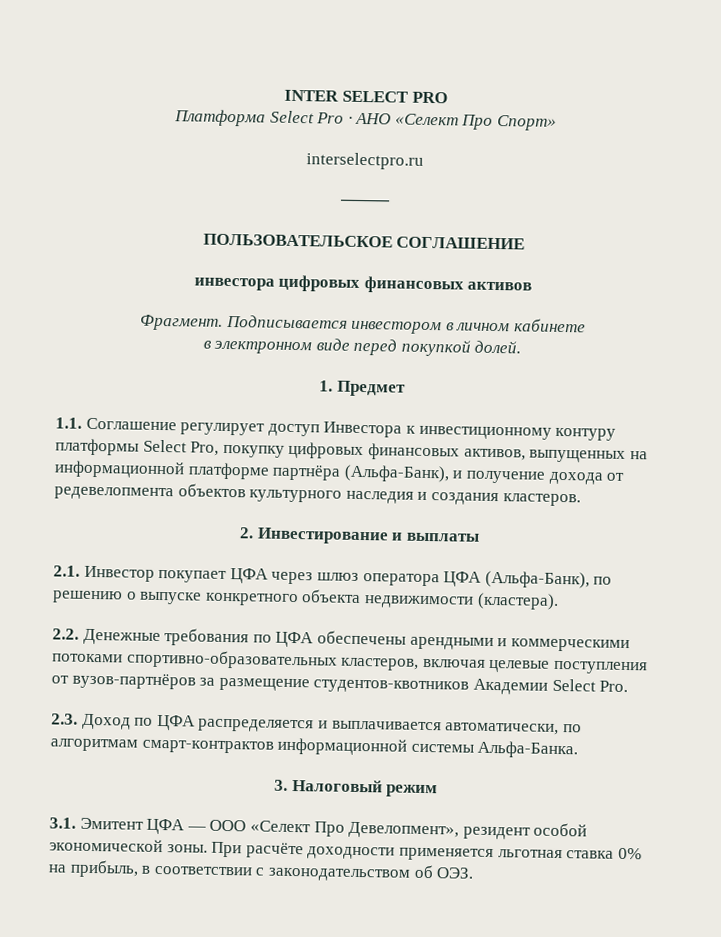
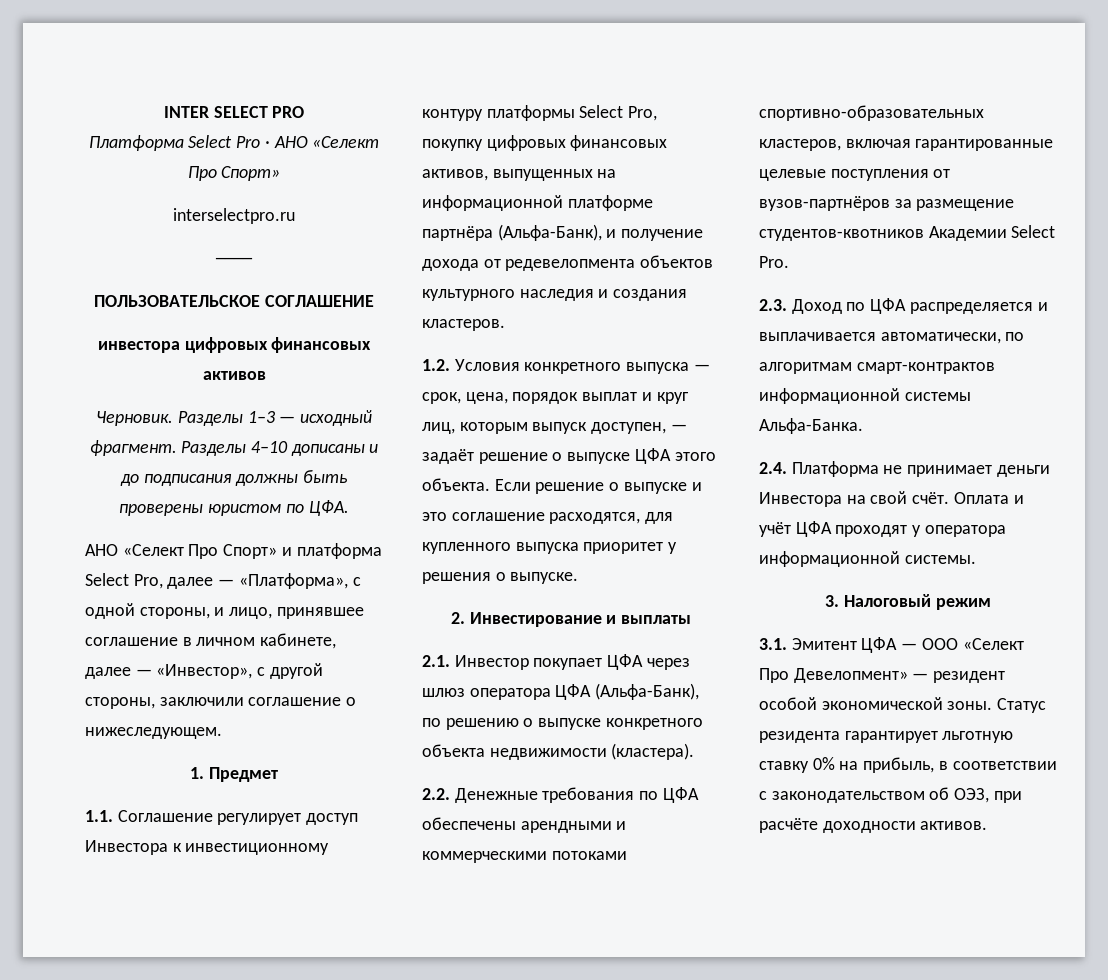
[140,314,586,335] [202,338,522,357] Фрагмент. Подписывается инвестором в личном кабинете // в электронном виде перед покупкой долей. -> [96,410,372,426] [89,440,379,456] [119,470,348,486] [119,500,349,516] [85,543,382,559] [85,573,361,589] [85,603,364,619] [85,633,337,649] [85,663,323,679] [85,697,357,709] [85,727,222,739] Черновик. Разделы 1–3 — исходный фрагмент. Разделы 4–10 дописаны и до подписания должны быть проверены юристом по ЦФА. // АНО «Селект Про Спорт» и платформа Select Pro, далее — «Платформа», с одной стороны, и лицо, принявшее соглашение в личном кабинете, далее — «Инвестор», с другой стороны, заключили соглашение о нижеследующем.
(581, 500) none -> [422,359,710,374] [422,392,689,404] [422,422,687,434] [422,448,716,464] [422,478,702,494] [422,512,674,524] [422,542,678,554] [422,572,579,584] // 1.2. Условия конкретного выпуска — срок, цена, порядок выплат и круг лиц, которым выпуск доступен, — задаёт решение о выпуске ЦФА этого объекта. Если решение о выпуске и это соглашение расходятся, для купленного выпуска приоритет у решения о выпуске.
(486, 663) none -> [915,139,1054,151] гарантированные
(579, 749) none -> [759,461,1050,477] [759,491,1024,507] [759,521,1006,537] [759,551,976,567] // 2.4. Платформа не принимает деньги Инвестора на свой счёт. Оплата и учёт ЦФА проходят у оператора информационной системы.
[348,821,460,839] Девелопмент», -> [793,668,929,683] Девелопмент» —
[211,841,615,862] При расчёте доходности применяется льготная ставка -> [997,698,1047,713] [759,731,1014,743] [759,761,809,773] Статус резидента гарантирует льготную ставку
[436,867,475,879] ОЭЗ. -> [954,788,1022,803] [759,818,988,833] ОЭЗ, при расчёте доходности активов.

